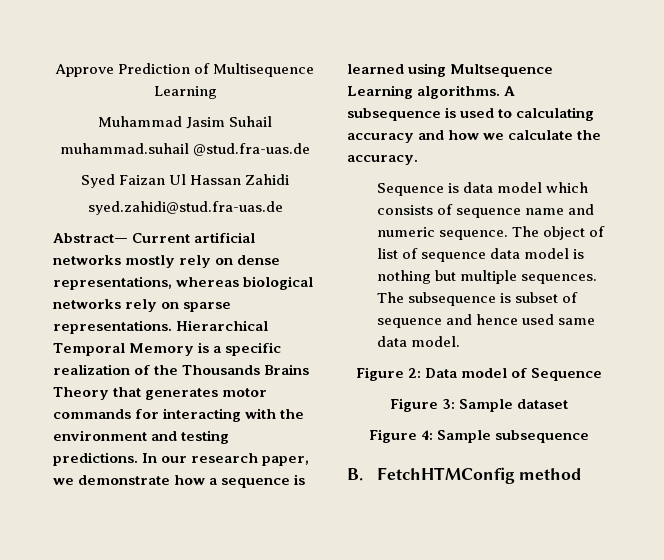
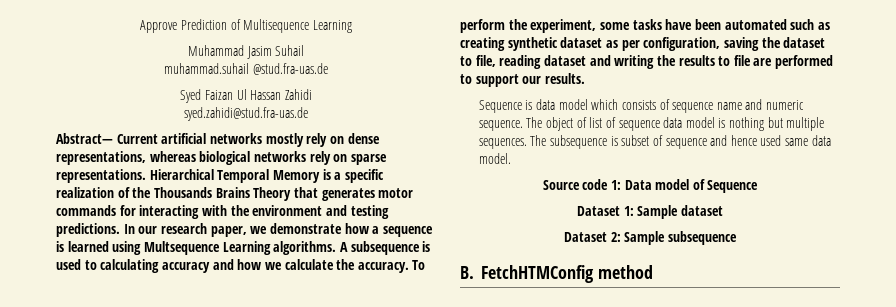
(418, 160) none -> [412,260,426,270] [460,19,830,33] [460,37,826,51] [460,55,834,69] [460,73,585,87] To perform the experiment, some tasks have been automated such as creating synthetic dataset as per configuration, saving the dataset to file, reading dataset and writing the results to file are performed to support our results.
[355,367,421,381] Figure 2: -> [542,179,621,190] Source code 1:
[389,398,455,412] Figure 3: -> [577,206,634,216] Dataset 1:
[368,429,433,443] Figure 4: -> [564,232,621,242] Dataset 2:

